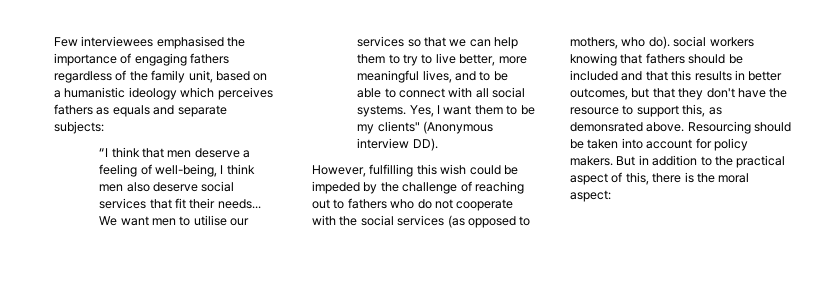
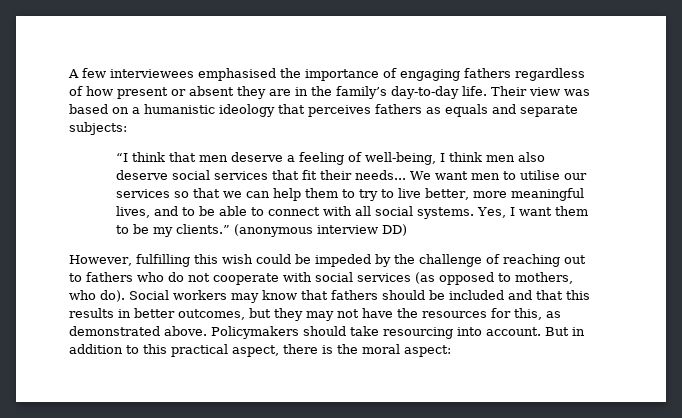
[54,37,78,47] Few -> [68,68,106,78] A few
[129,70,213,83] the family unit, -> [86,86,590,99] how present or absent they are in the family’s day-to-day life. Their view was
[180,87,215,98] which -> [278,104,305,114] that
[377,121,494,134] [357,138,438,151] clients" (Anonymous interview DD). -> [176,224,408,237] clients.” (anonymous interview DD)
[339,216,358,226] the -> (312, 277) none
[673,36,754,47] [570,53,617,66] social workers knowing -> [129,290,297,303] Social workers may know
[652,88,788,100] [570,104,722,117] [570,121,792,134] [570,138,748,151] [570,155,786,168] [570,172,649,185] that they don't have the resource to support this, as demonsrated above. Resourcing should be taken into account for policy makers. But in addition to the practical aspect of this, -> [274,308,561,321] [69,326,585,339] [69,344,279,357] they may not have the resources for this, as demonstrated above. Policymakers should take resourcing into account. But in addition to this practical aspect,

